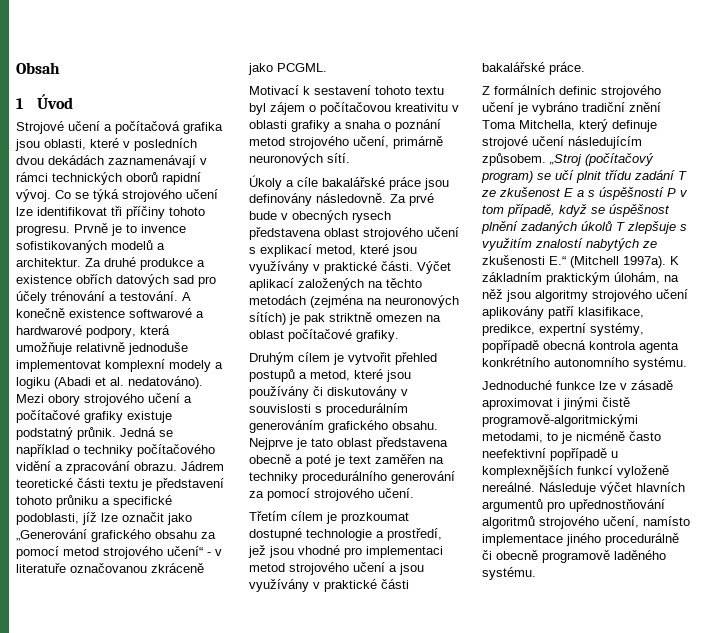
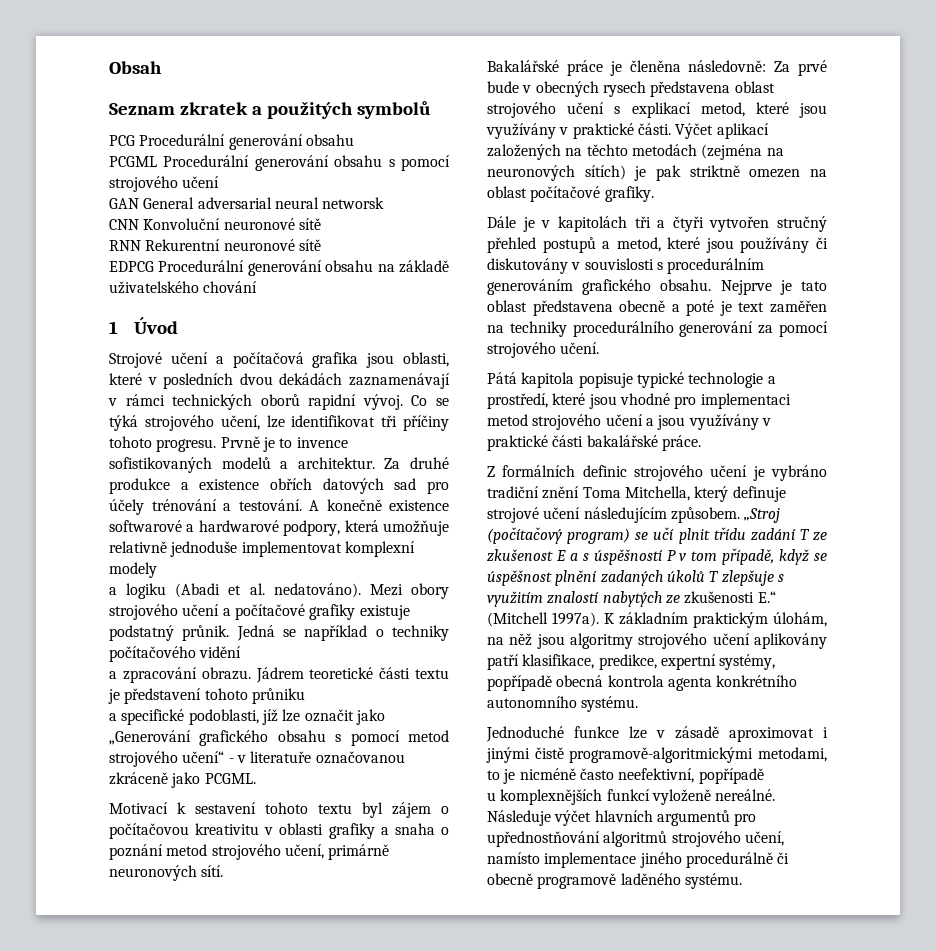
(60, 68) none -> [109,101,431,119] [109,134,354,150] [109,155,451,171] [109,176,220,192] [109,197,385,209] [109,218,321,230] [109,239,321,251] [109,260,450,276] [109,281,258,294] // Seznam zkratek a použitých symbolů // PCG Procedurální generování obsahu // PCGML Procedurální generování obsahu s pomocí strojového učení // GAN General adversarial neural networsk // CNN Konvoluční neuronové sítě // RNN Rekurentní neuronové sítě // EDPCG Procedurální generování obsahu na základě uživatelského chování
[186,189,218,199] učení -> [220,415,260,430] učení,
(211, 366) none -> (157, 570) //
(51, 466) none -> (242, 652) //
(98, 501) none -> (305, 696) //
[201,532,216,539] za -> [335,734,342,742] s
[249,175,449,190] [249,193,386,206] Úkoly a cíle bakalářské práce jsou definovány následovně. -> [487,60,767,76] Bakalářské práce je členěna následovně:
[249,352,391,365] Druhým cílem je vytvořit -> [487,216,827,232] Dále je v kapitolách tři a čtyři vytvořen stručný
[249,511,409,524] [249,528,302,541] Třetím cílem je prozkoumat dostupné -> [487,372,684,388] Pátá kapitola popisuje typické
[248,545,266,558] jež -> [552,393,586,405] které
[482,448,607,461] neefektivní popřípadě -> [618,768,764,784] neefektivní, popřípadě //

